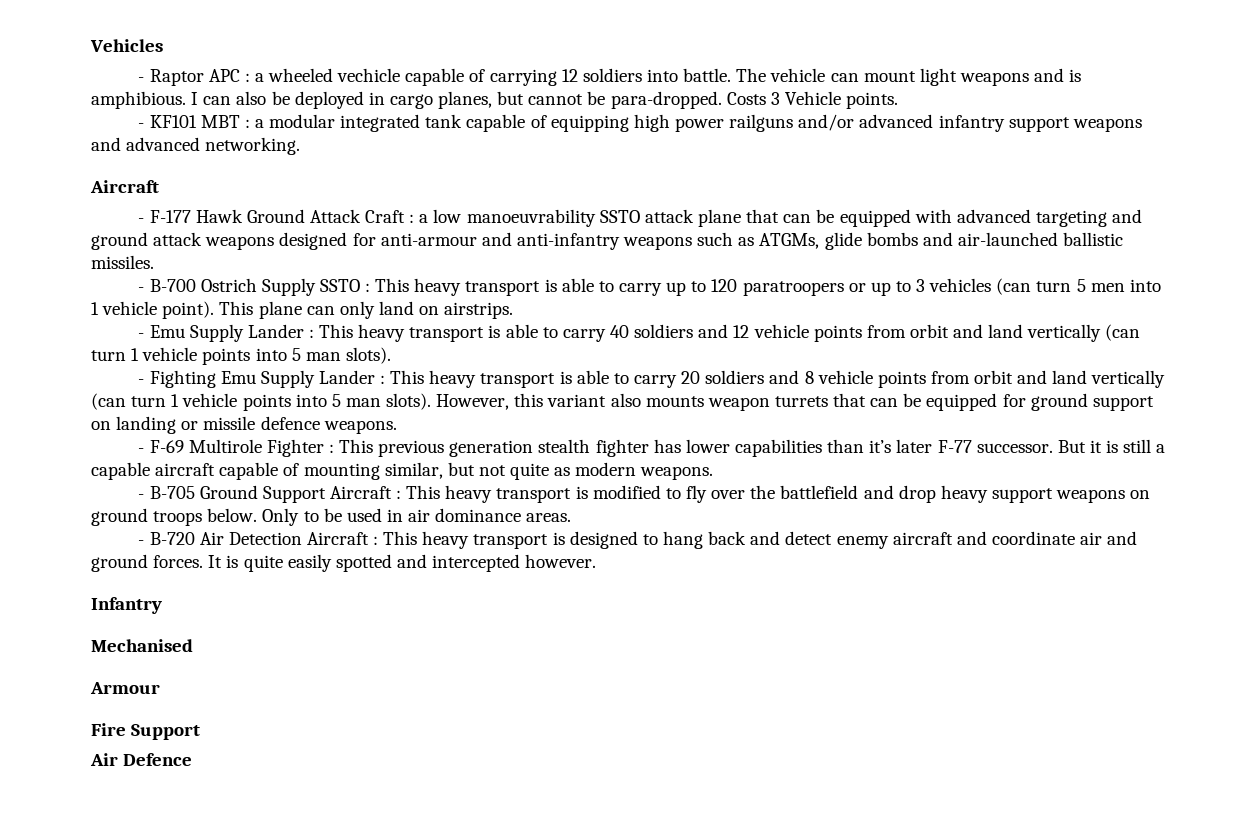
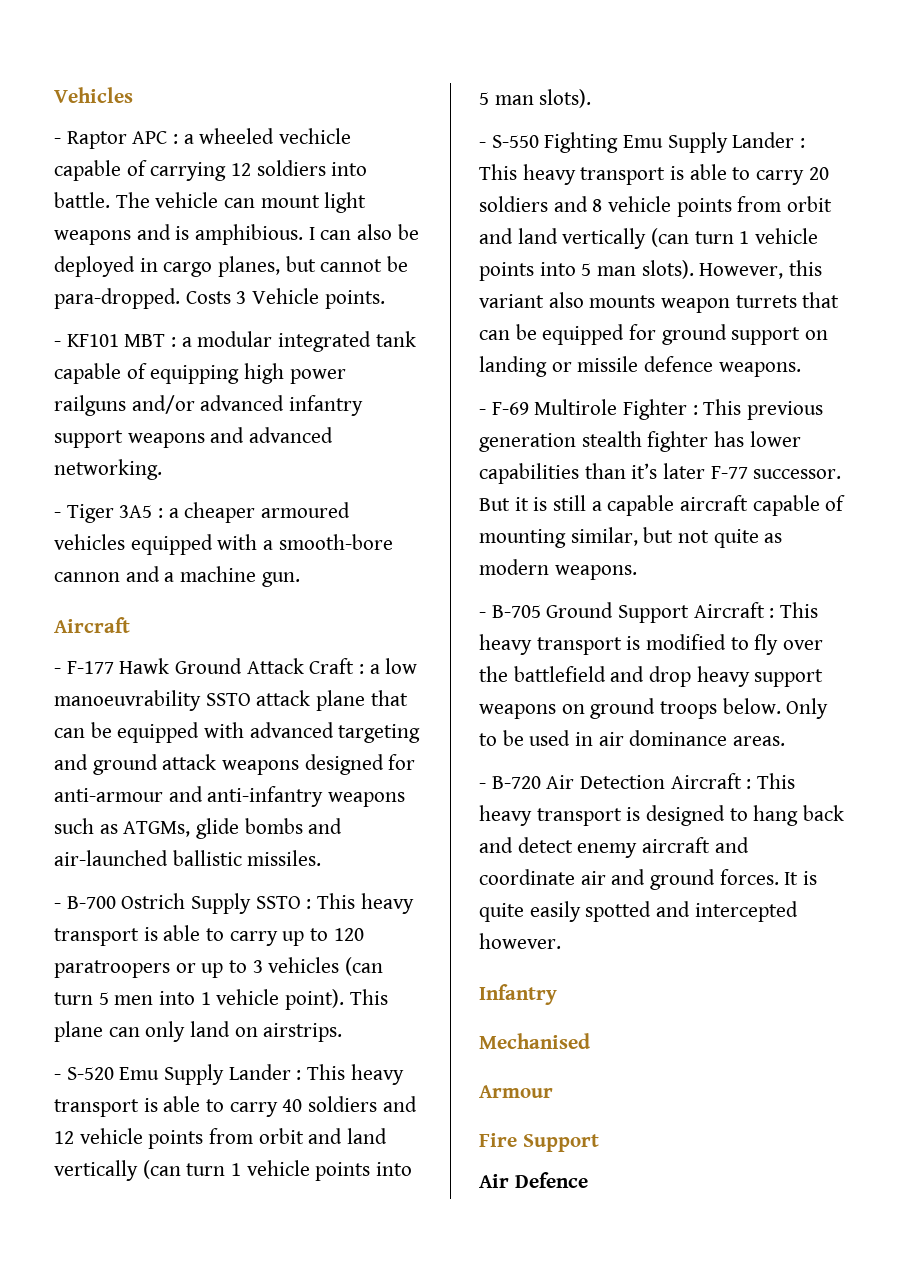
(301, 146) none -> [54,502,351,523] [54,534,393,555] [54,566,300,587] // - Tiger 3A5 : a cheaper armoured vehicles equipped with a smooth-bore cannon and a machine gun.
(145, 335) none -> [66,1067,114,1080] S-520
(145, 381) none -> [491,135,539,148] S-550

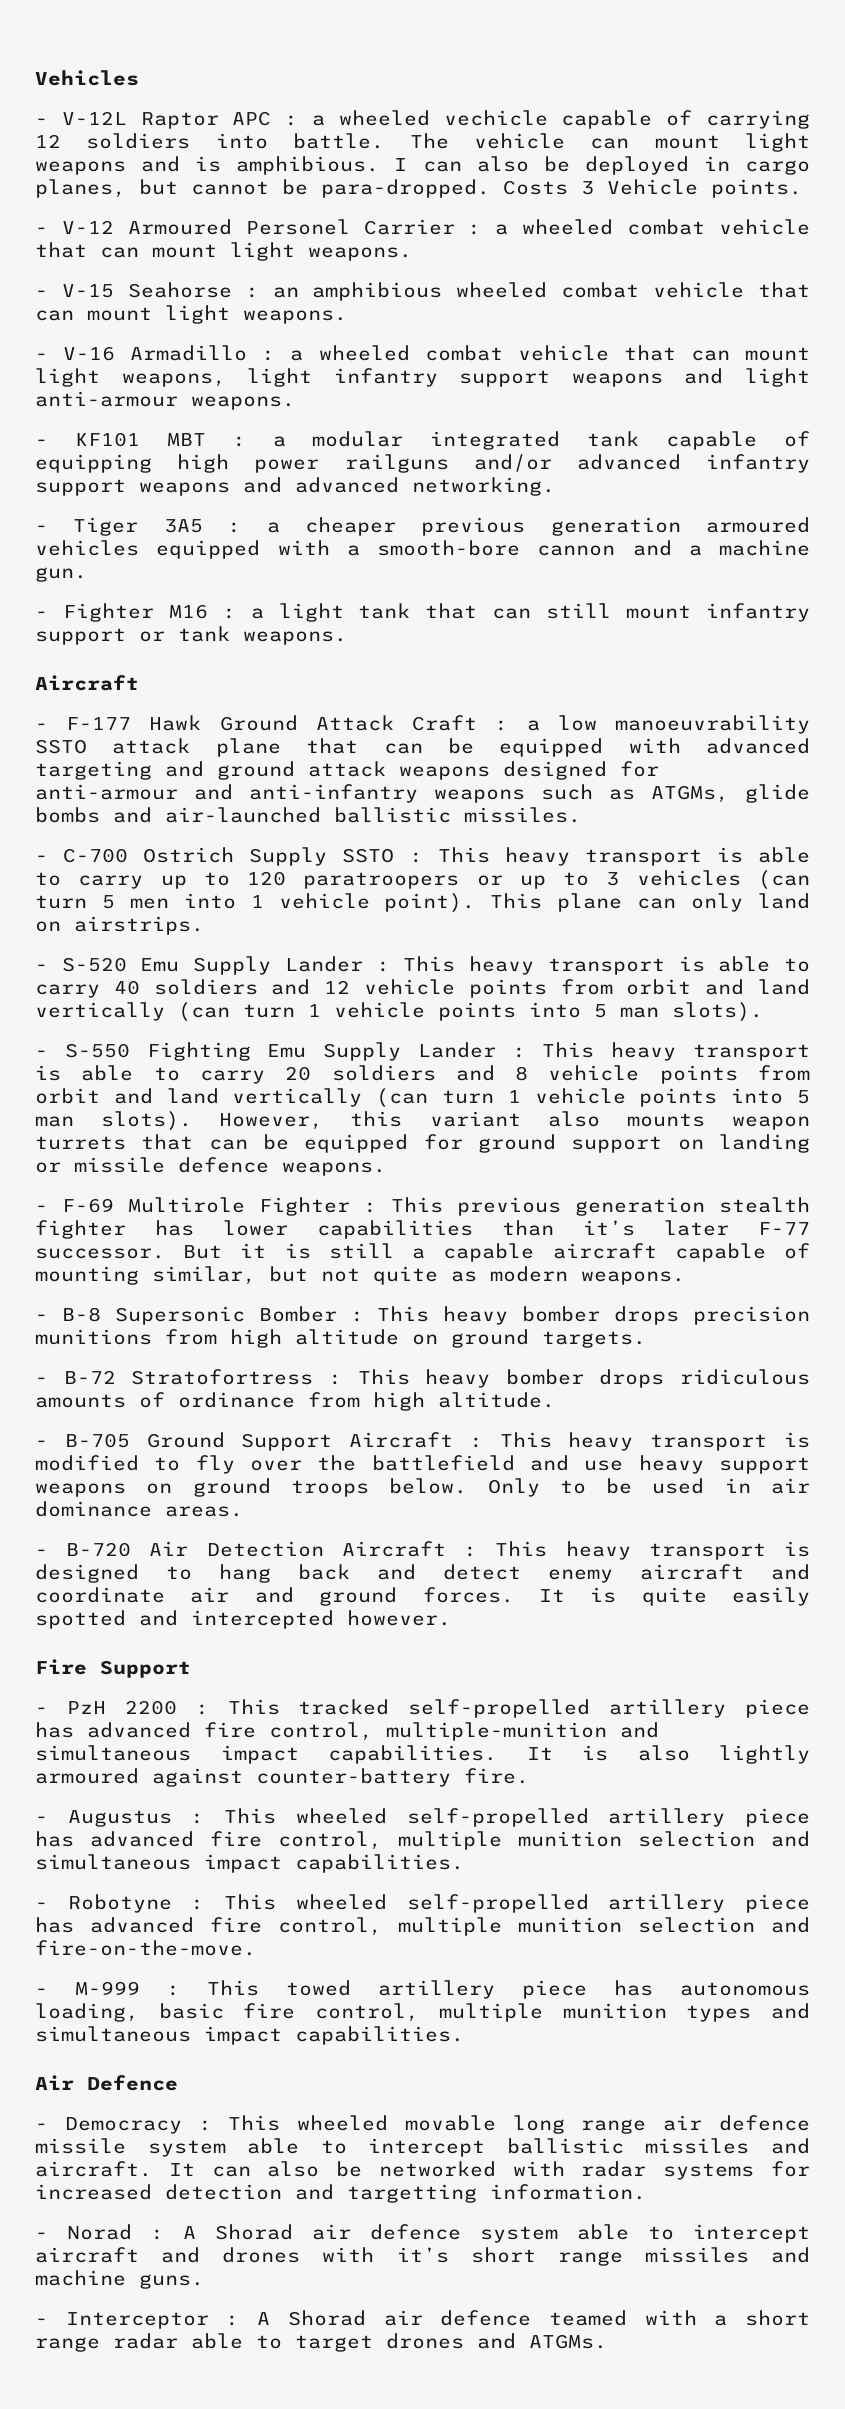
(61, 141) none -> [61,111,127,125] V-12L
(385, 299) none -> [35,219,811,235] [35,242,412,261] [35,282,811,301] [35,305,347,324] [35,345,811,361] [35,368,810,387] [35,391,295,410] // - V-12 Armoured Personel Carrier : a wheeled combat vehicle that can mount light weapons. // - V-15 Seahorse : an amphibious wheeled combat vehicle that can mount light weapons. // - V-16 Armadillo : a wheeled combat vehicle that can mount light weapons, light infantry support weapons and light anti-armour weapons.
(256, 512) none -> [421,517,681,536] previous generation
(300, 579) none -> [35,603,810,622] [35,626,347,645] // - Fighter M16 : a light tank that can still mount infantry support or tank weapons.
[66,896,116,909] B-700 -> [63,848,129,863] C-700
(637, 572) none -> [35,1306,811,1325] [35,1329,646,1348] [35,1369,810,1388] [35,1392,555,1411] // - B-8 Supersonic Bomber : This heavy bomber drops precision munitions from high altitude on ground targets. // - B-72 Stratofortress : This heavy bomber drops ridiculous amounts of ordinance from high altitude.
[649,666,692,687] drop -> [584,1460,624,1471] use
[479,984,557,1005] [479,1033,590,1049] [479,1085,553,1098] // Infantry // Mechanised // Armour -> (451, 1618) none
[479,1172,588,1188] Air Defence -> [35,1699,810,1718] [35,1722,659,1741] [35,1745,810,1764] [35,1768,529,1787] [35,1808,810,1827] [35,1831,810,1850] [35,1854,464,1873] [35,1894,810,1913] [35,1917,810,1936] [35,1940,256,1956] [35,1980,810,1999] [35,2003,810,2022] [35,2026,464,2045] [35,2075,178,2091] [35,2115,811,2134] [35,2138,810,2157] [35,2161,811,2180] [35,2184,646,2203] [35,2224,810,2243] [35,2247,810,2266] [35,2270,204,2289] [35,2310,811,2329] [35,2333,607,2352] - PzH 2200 : This tracked self-propelled artillery piece has advanced fire control, multiple-munition and simultaneous impact capabilities. It is also lightly armoured against counter-battery fire. // - Augustus : This wheeled self-propelled artillery piece has advanced fire control, multiple munition selection and simultaneous impact capabilities. // - Robotyne : This wheeled self-propelled artillery piece has advanced fire control, multiple munition selection and fire-on-the-move. // - M-999 : This towed artillery piece has autonomous loading, basic fire control, multiple munition types and simultaneous impact capabilities. // Air Defence // - Democracy : This wheeled movable long range air defence missile system able to intercept ballistic missiles and aircraft. It can also be networked with radar systems for increased detection and targetting information. // - Norad : A Shorad air defence system able to intercept aircraft and drones with it’s short range missiles and machine guns. // - Interceptor : A Shorad air defence teamed with a short range radar able to target drones and ATGMs.

